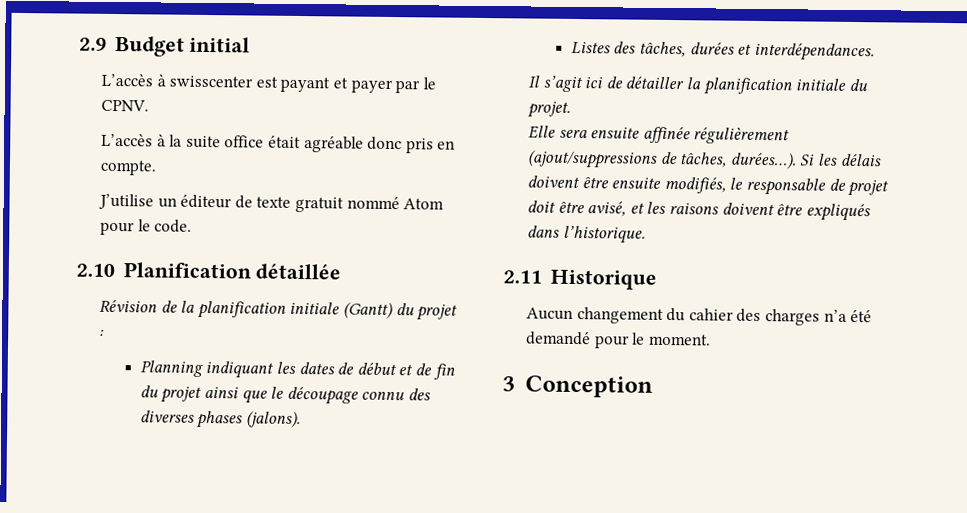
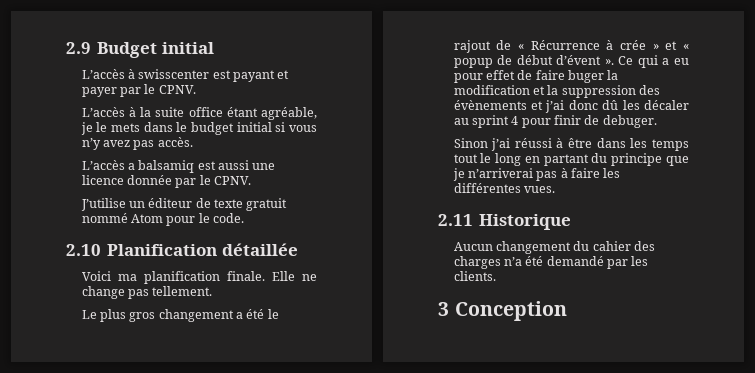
[268,135,456,154] [100,159,158,176] était agréable donc pris en compte. -> [226,107,318,120] [80,122,317,135] [81,137,193,150] [81,160,276,173] [81,175,252,188] étant agréable, je le mets dans le budget initial si vous n’y avez pas accès. // L’accès a balsamiq est aussi une licence donnée par le CPNV.
[99,299,459,321] [99,329,105,337] [139,360,455,380] [139,385,432,405] [139,410,302,429] [570,41,875,62] [528,75,868,96] [527,101,572,118] [528,125,791,145] [527,149,882,170] [527,175,890,197] [527,200,871,222] [527,225,646,244] Révision de la planification initiale (Gantt) du projet : // Planning indiquant les dates de début et de fin du projet ainsi que le découpage connu des diverses phases (jalons). // Listes des tâches, durées et interdépendances. // Il s’agit ici de détailler la planification initiale du projet. // Elle sera ensuite affinée régulièrement (ajout/suppressions de tâches, durées…). Si les délais doivent être ensuite modifiés, le responsable de projet doit être avisé, et les raisons doivent être expliqués dans l’historique. -> [81,271,317,284] [81,286,213,299] [81,309,279,322] [453,40,689,53] [453,55,689,68] [453,70,619,83] [453,85,661,98] [453,100,689,113] [453,115,657,128] [453,138,689,151] [453,153,689,166] [452,168,621,181] [453,183,555,193] Voici ma planification finale. Elle ne change pas tellement. // Le plus gros changement a été le rajout de « Récurrence à crée » et « popup de début d’évent ». Ce qui a eu pour effet de faire buger la modification et la suppression des évènements et j’ai donc dû les décaler au sprint 4 pour finir de debuger. // Sinon j’ai réussi à être dans les temps tout le long en partant du principe que je n’arriverai pas à faire les différentes vues.
[594,332,711,349] pour le moment. -> [607,256,649,269] [453,271,496,281] par les clients.

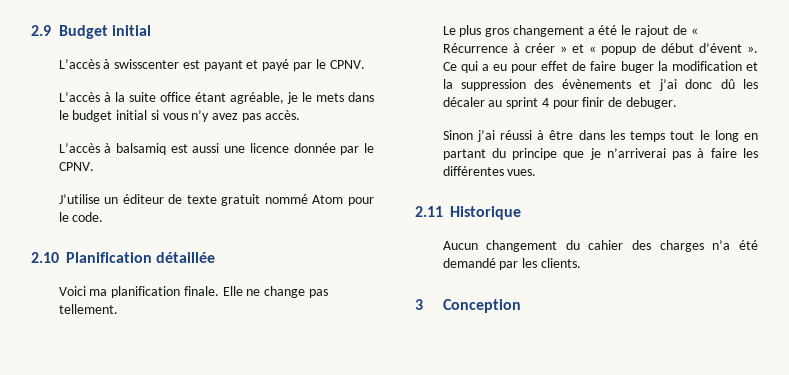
[81,87,117,97] payer -> [262,59,290,71] payé
[127,163,135,170] a -> [104,143,112,153] à
[619,40,646,50] crée -> [524,43,555,53] créer

